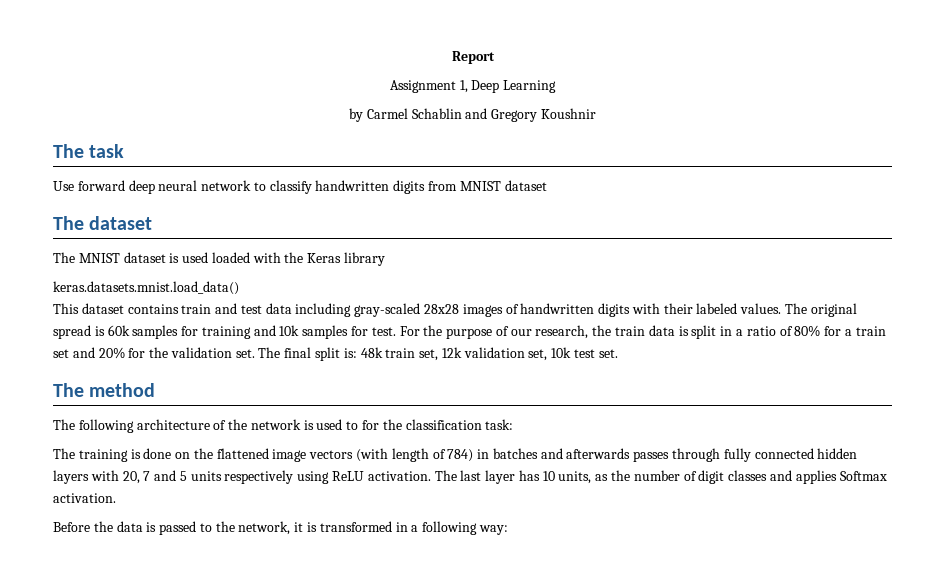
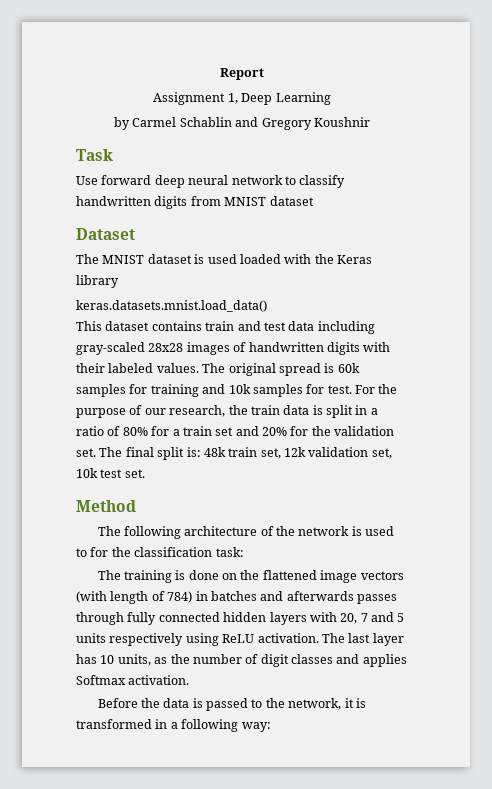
[53,144,125,158] The task -> [76,149,113,161] Task
[53,216,153,230] The dataset -> [76,228,135,240] Dataset
[53,383,156,397] The method -> [76,500,136,512] Method

